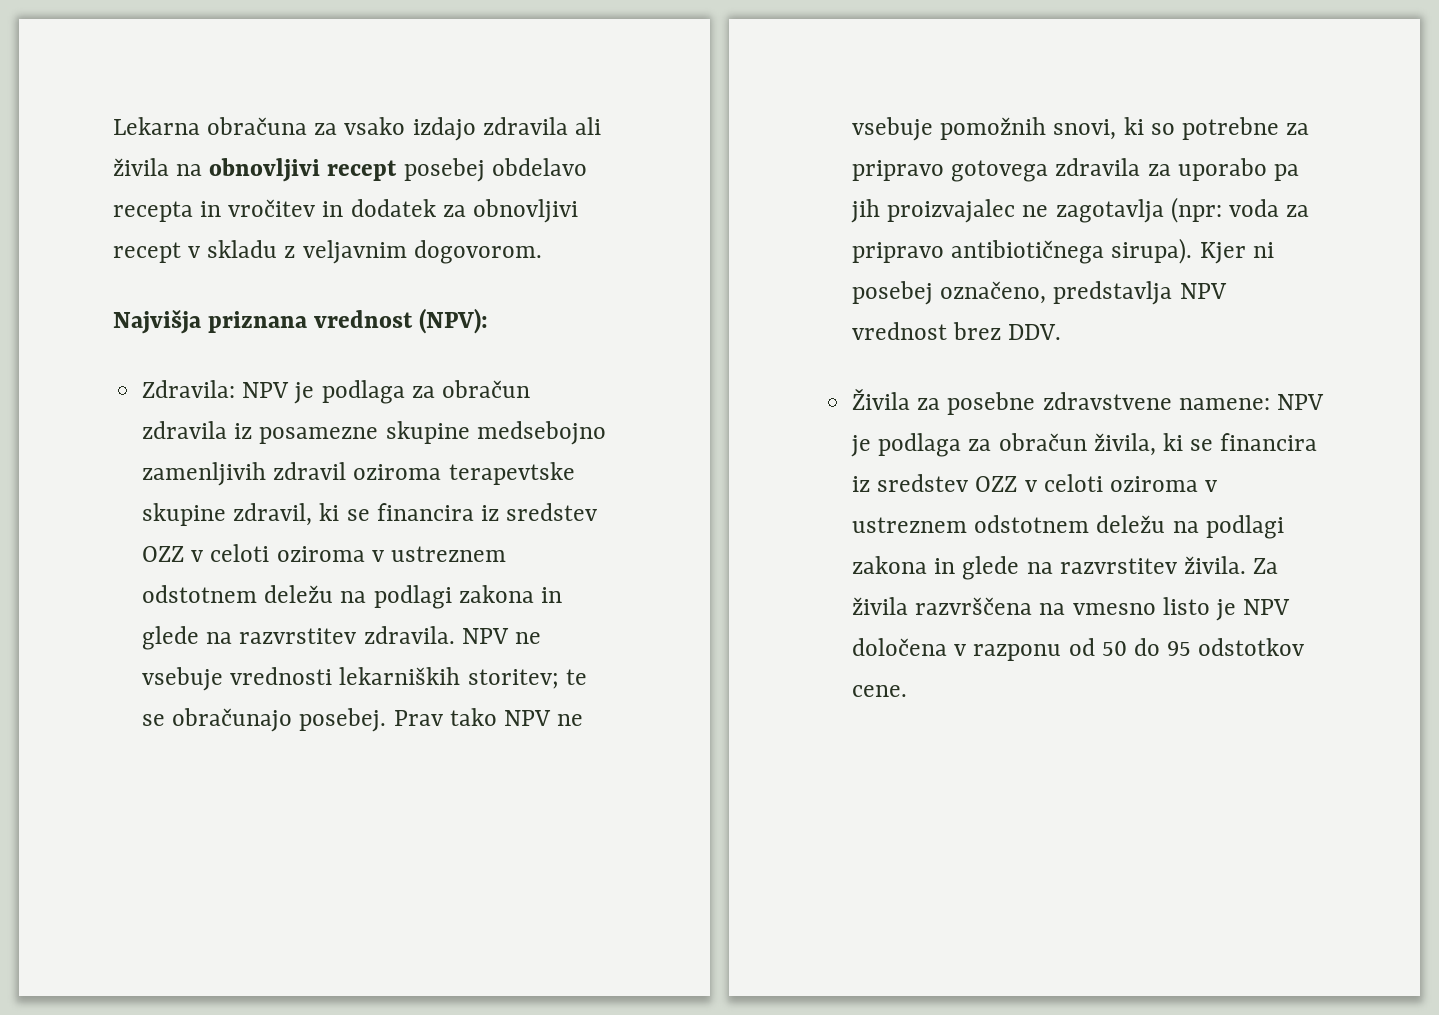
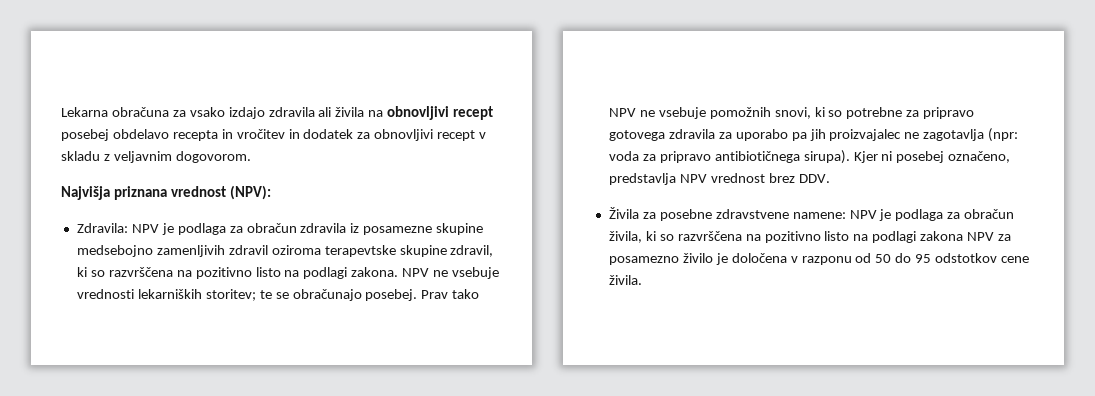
[346,503,598,521] [142,544,506,562] [142,585,562,609] [142,626,455,650] se financira iz sredstev OZZ v celoti oziroma v ustreznem odstotnem deležu na podlagi zakona in glede na razvrstitev zdravila. -> [90,267,399,279] so razvrščena na pozitivno listo na podlagi zakona.
[1190,433,1318,451] [852,474,1218,492] [852,515,1284,539] [852,556,1279,580] [852,597,1291,621] se financira iz sredstev OZZ v celoti oziroma v ustreznem odstotnem deležu na podlagi zakona in glede na razvrstitev živila. Za živila razvrščena na vmesno listo je NPV -> [659,231,1012,243] [608,253,728,265] so razvrščena na pozitivno listo na podlagi zakona NPV za posamezno živilo je
[852,685,908,697] cene. -> [1001,256,1030,263] [608,275,642,285] cene živila.

